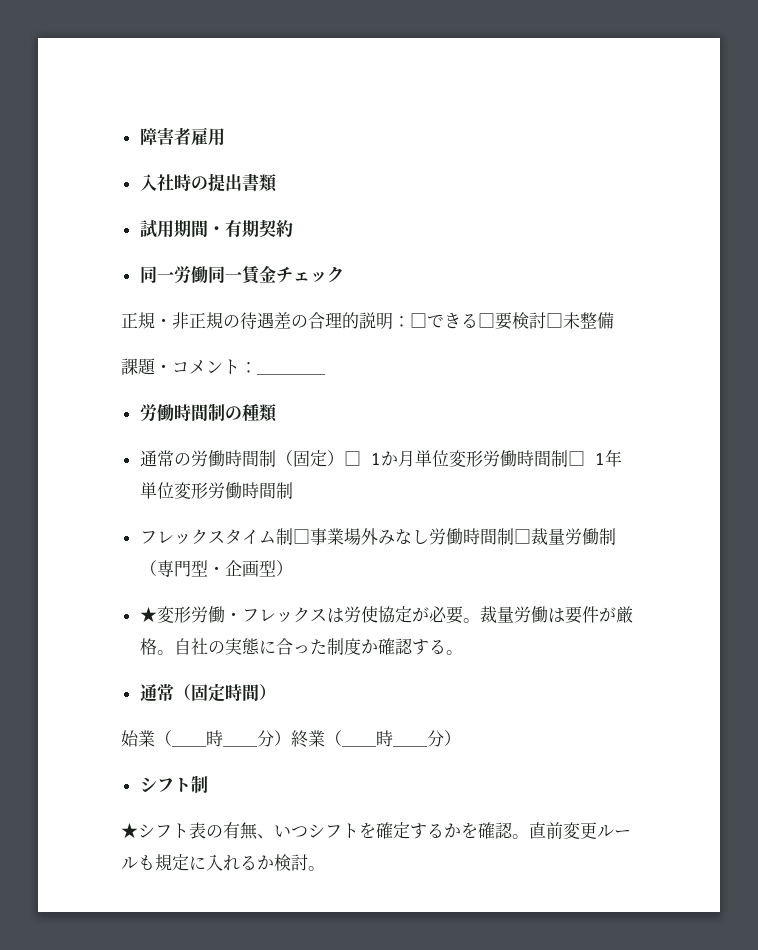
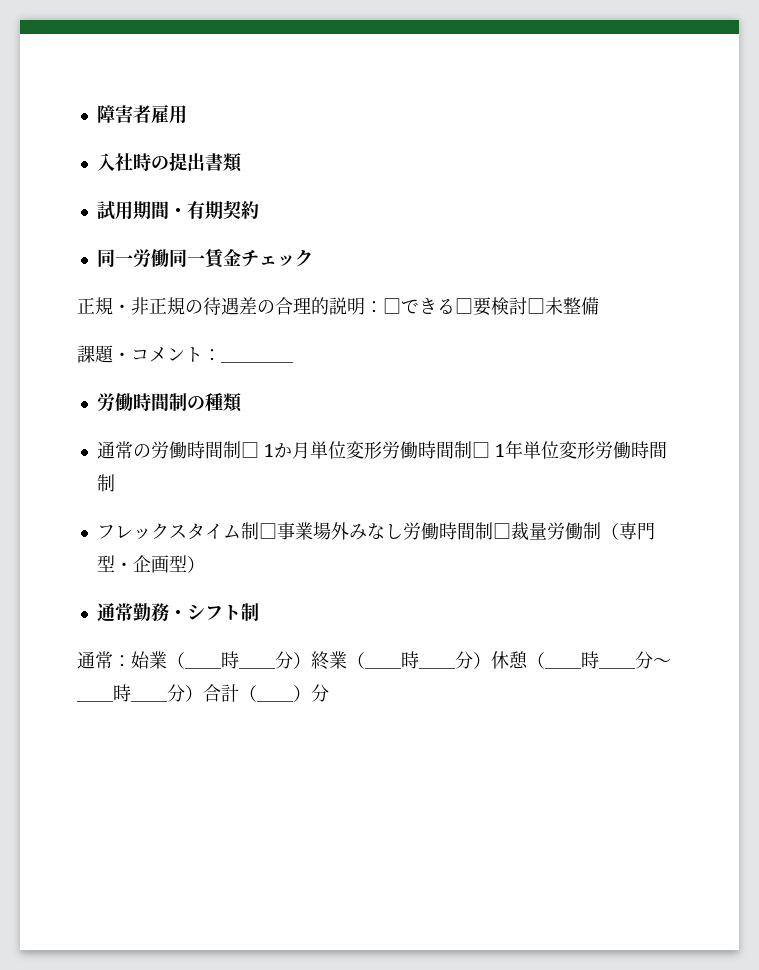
[275,450,344,467] （固定） -> (241, 450) none
[139,606,633,624] [139,638,463,655] [139,683,276,702] ★変形労働・フレックスは労使協定が必要。裁量労働は要件が厳格。自社の実態に合った制度か確認する。 // 通常（固定時間） // -> [96,603,259,622] [77,651,131,669] 通常勤務・シフト制 // 通常：
[139,775,208,793] [121,822,631,840] [121,854,325,871] // シフト制 // ★シフト表の有無、いつシフトを確定するかを確認。直前変更ルールも規定に入れるか検討。 -> [491,651,671,669] [77,684,329,702] 休憩（＿＿時＿＿分〜＿＿時＿＿分）合計（＿＿）分

